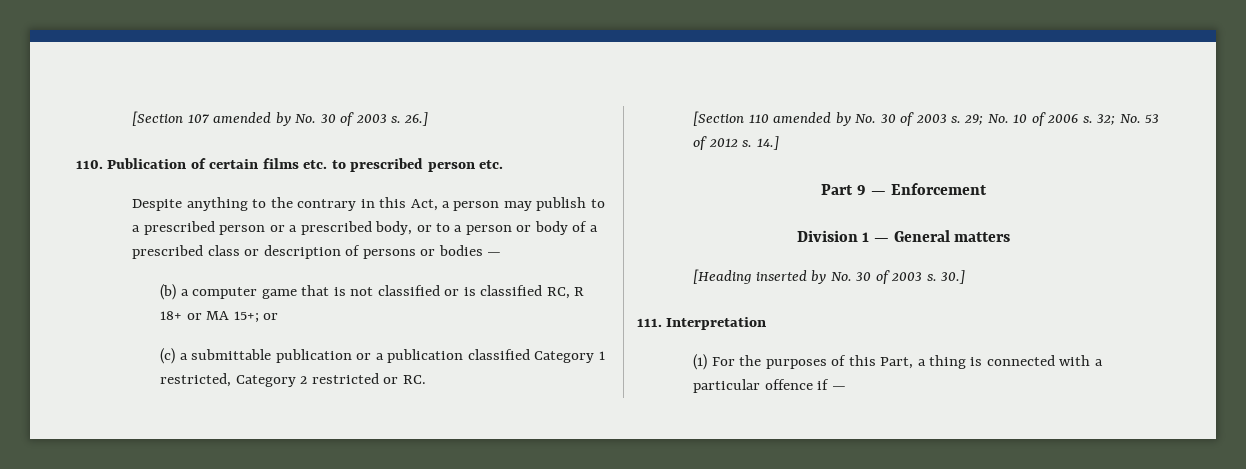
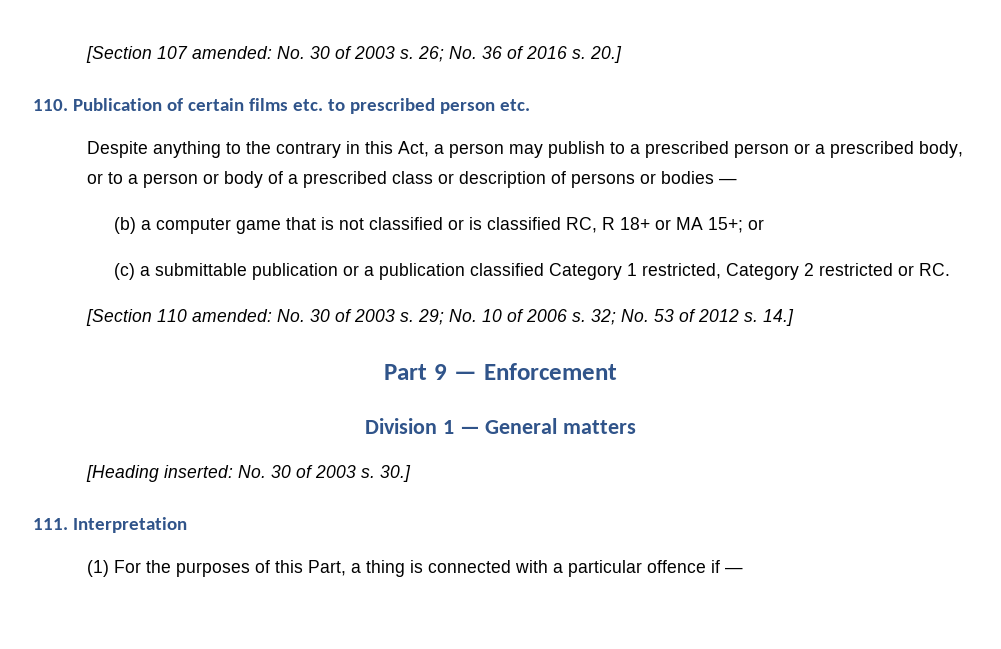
[213,112,429,126] amended by No. 30 of 2003 s. 26.] -> [192,46,623,63] amended: No. 30 of 2003 s. 26; No. 36 of 2016 s. 20.]
[773,112,851,126] amended by -> [192,309,273,322] amended:
[755,270,827,284] inserted by -> [164,465,234,478] inserted:

